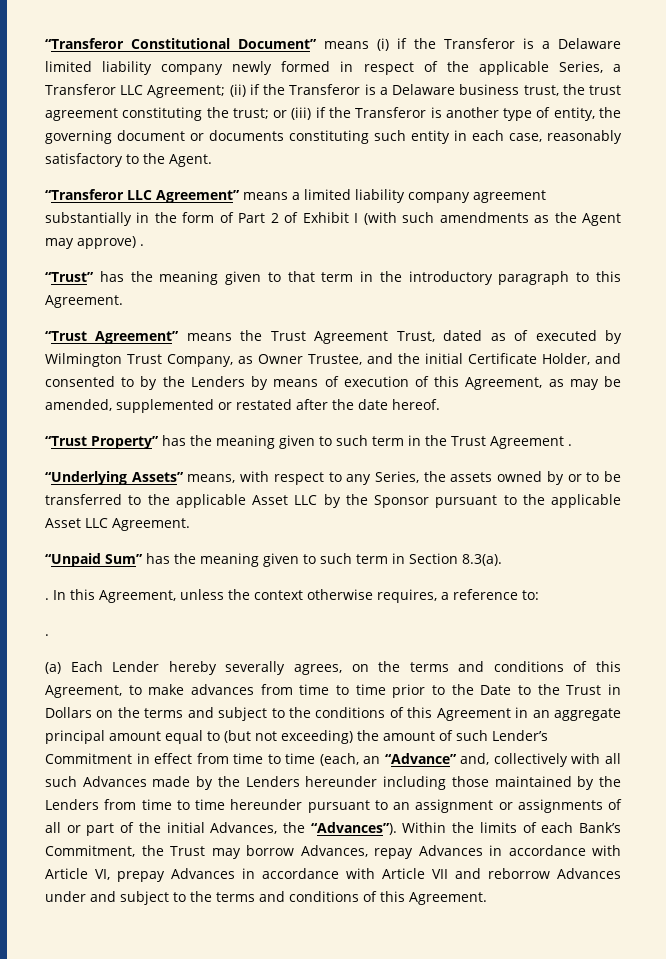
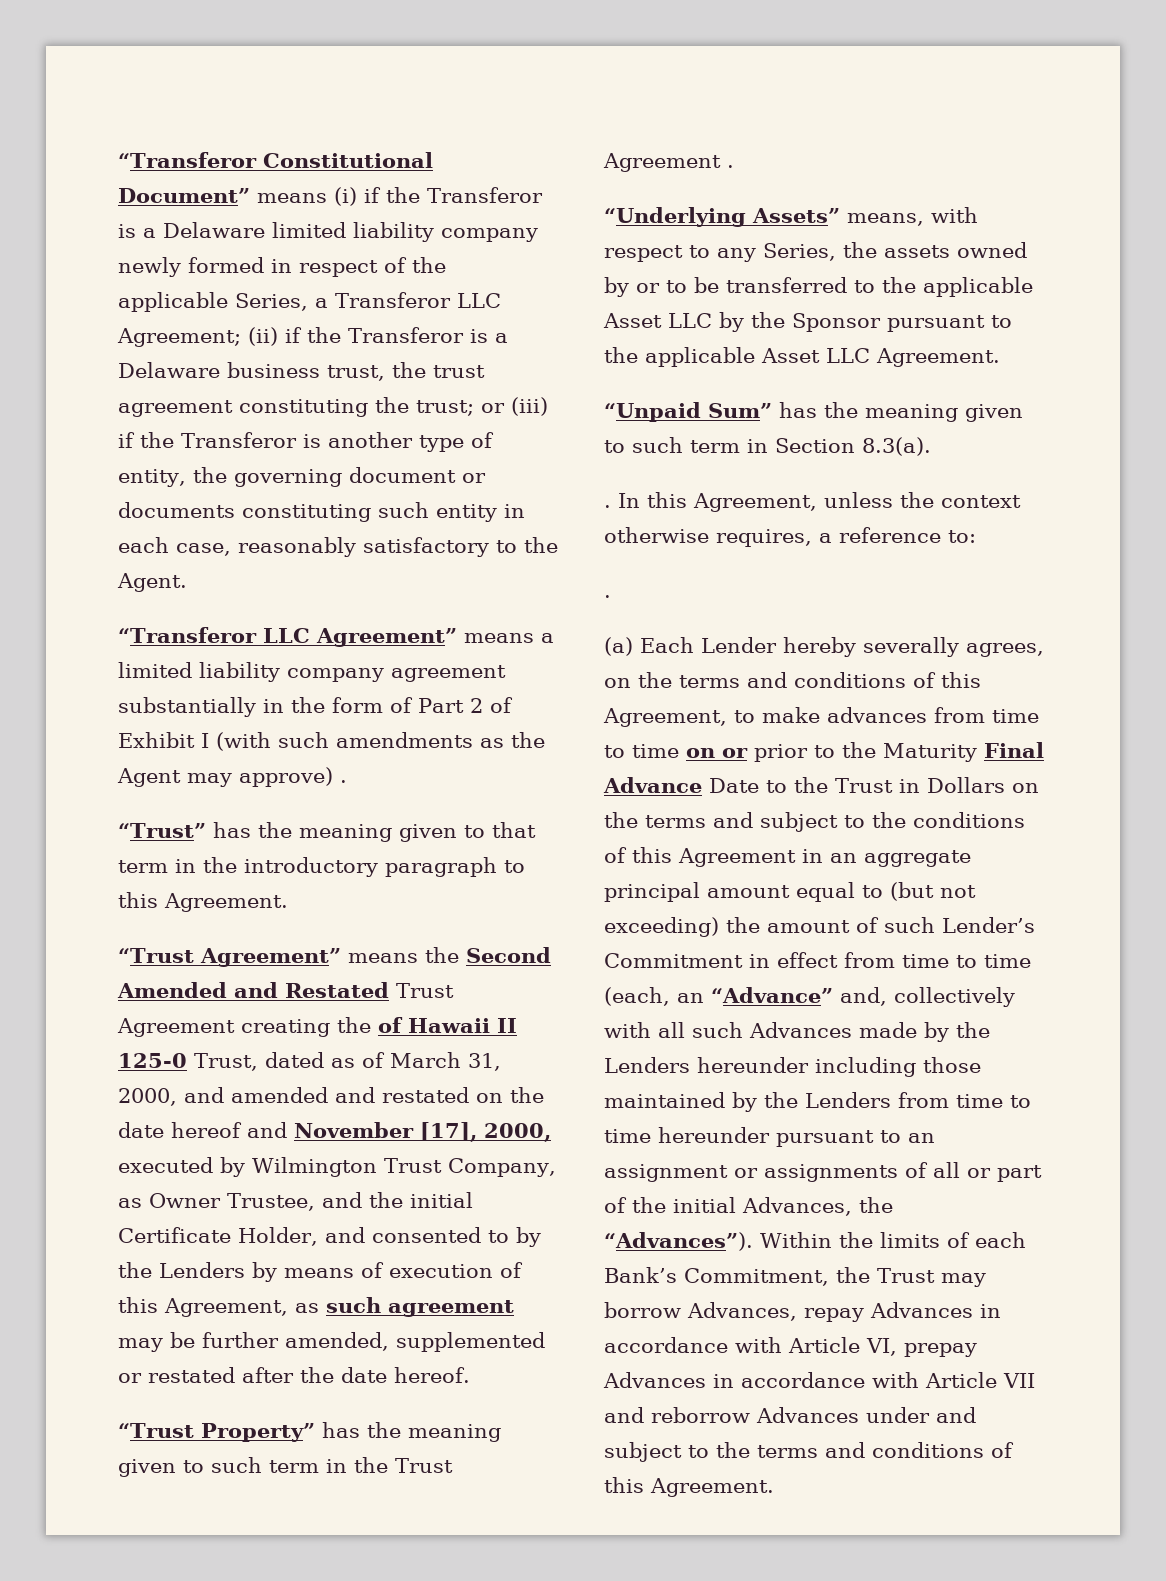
[270,330,529,344] Trust Agreement Trust, dated as of -> [465,947,551,963] [117,982,454,998] [117,1017,517,1037] [118,1052,501,1071] [118,1087,544,1106] [118,1122,551,1142] Second Amended and Restated Trust Agreement creating the of Hawaii II 125-0 Trust, dated as of March 31, 2000, and amended and restated on the date hereof and November [17], 2000,
(564, 383) none -> [326,1297,514,1317] such agreement
(621, 381) none -> [202,1332,279,1348] further
(386, 689) none -> [686,748,748,758] on or
(474, 689) none -> [883,742,1044,762] [603,777,702,793] Maturity Final Advance

